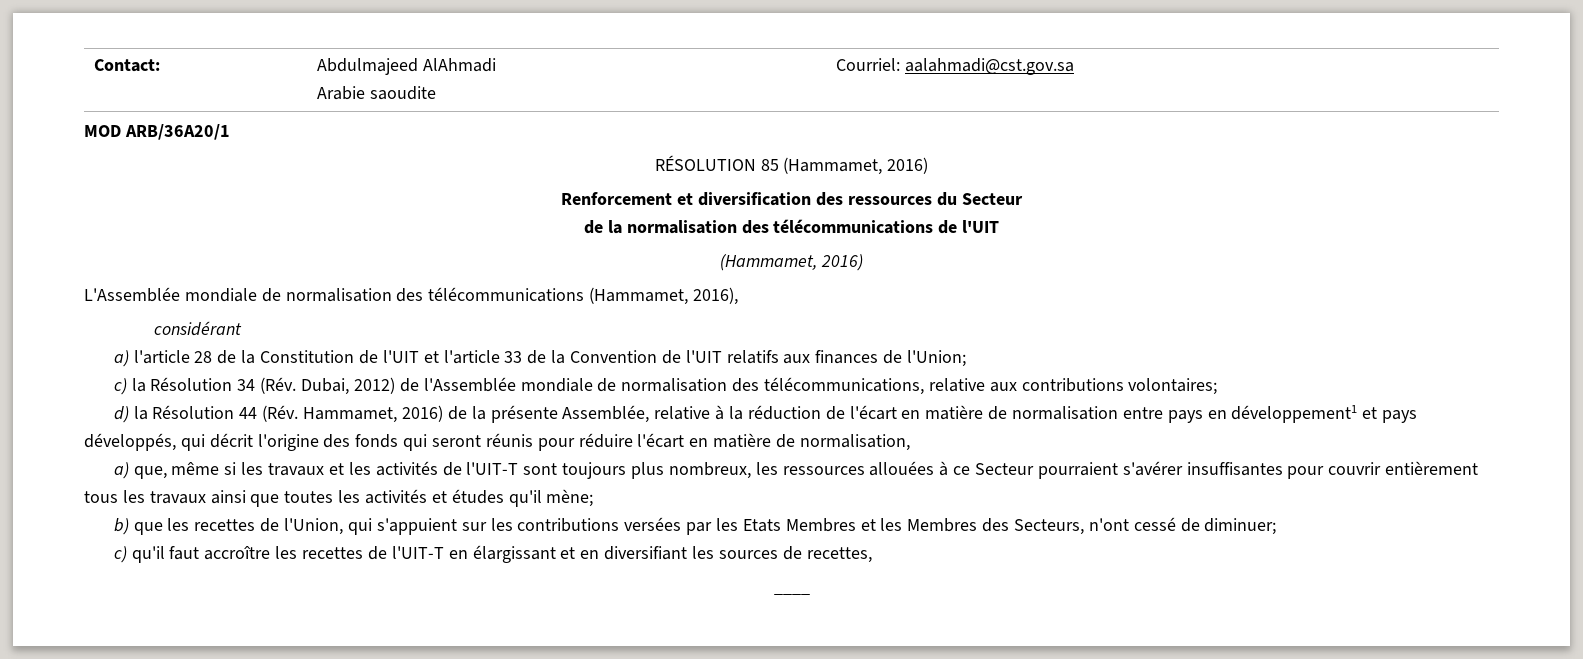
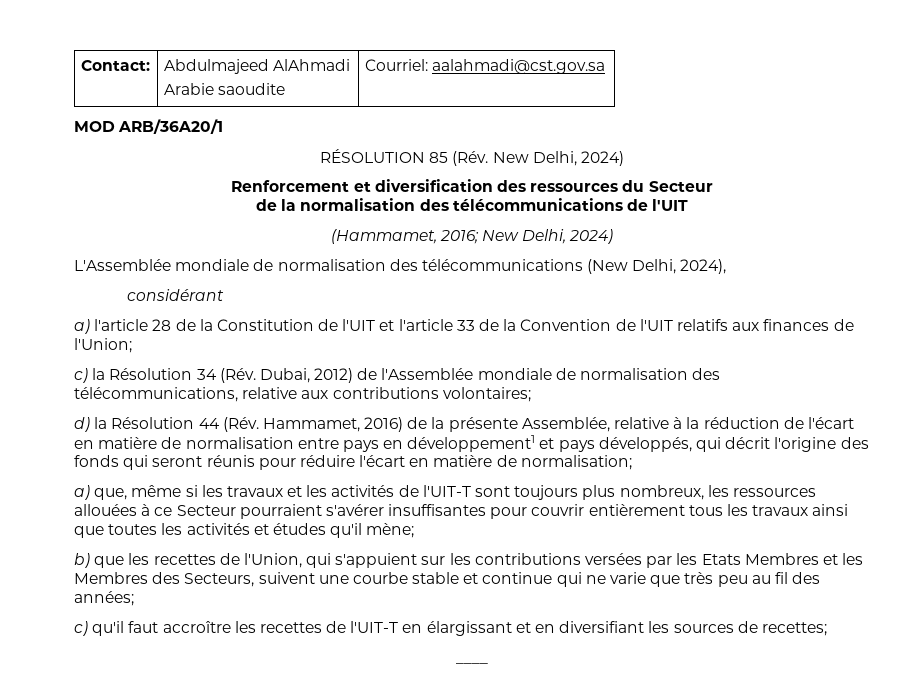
[783,157,929,175] (Hammamet, 2016) -> [452,151,624,166] (Rév. New Delhi, 2024)
[820,254,863,271] 2016) -> [439,229,614,244] 2016; New Delhi, 2024)
[589,287,739,305] (Hammamet, 2016), -> [587,259,727,274] (New Delhi, 2024),
[799,434,910,451] normalisation, -> [520,455,632,470] normalisation;
[1088,517,1277,535] n'ont cessé de diminuer; -> [258,572,821,587] [74,591,134,606] suivent une courbe stable et continue qui ne varie que très peu au fil des années;
[806,547,872,563] recettes, -> [761,622,827,636] recettes;

